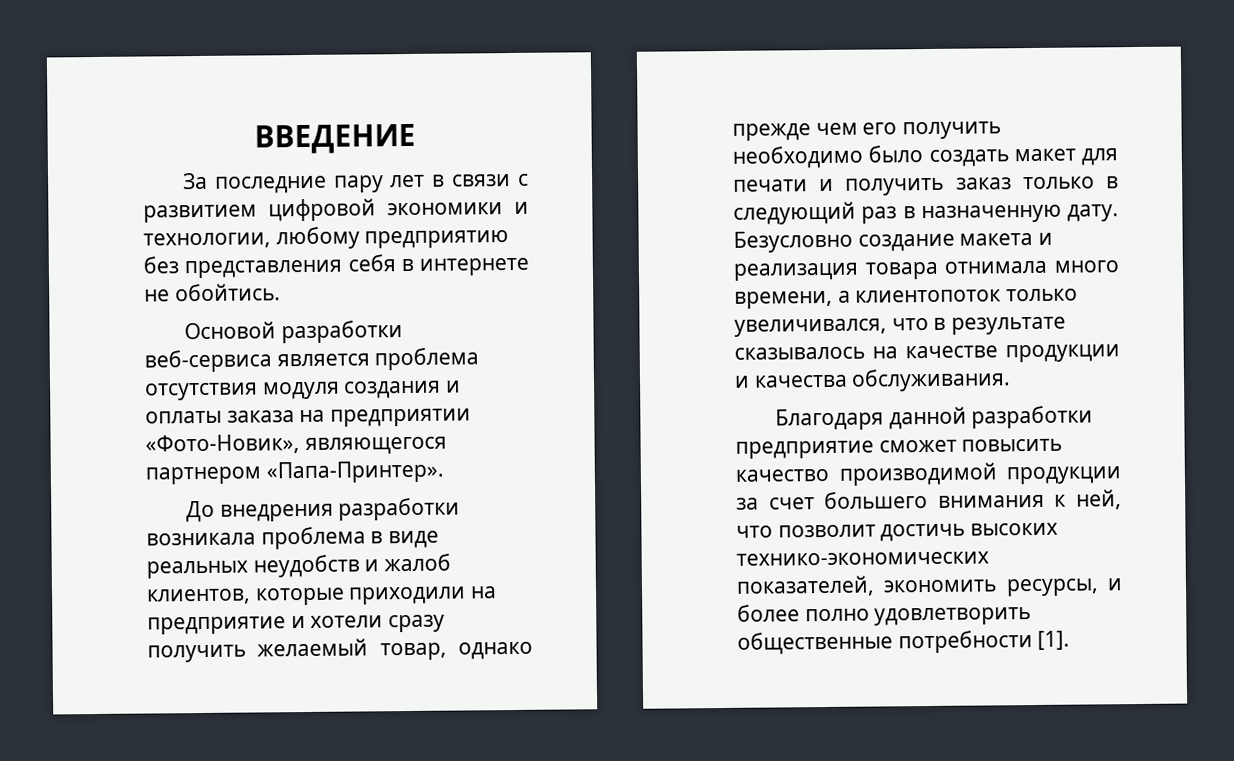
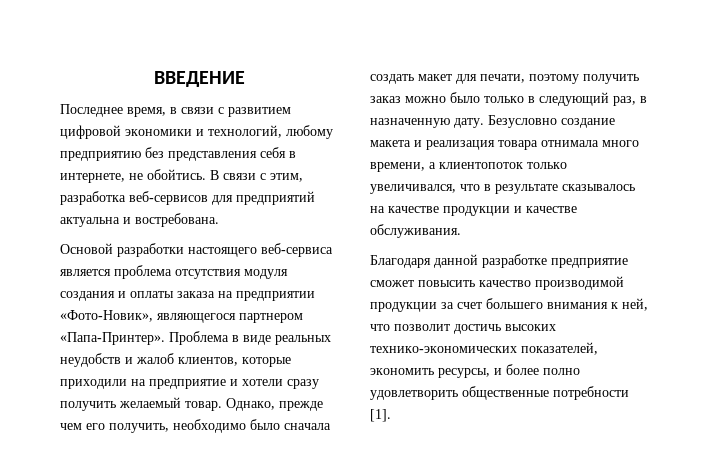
[181,172,426,194] За последние пару лет -> [60,104,166,117] Последнее время,
[143,232,271,249] технологии, -> [208,125,282,138] технологий,
[419,257,529,276] интернете -> [60,173,125,183] интернете,
(281, 292) none -> [210,170,303,182] [60,191,315,205] [60,213,219,227] В связи с этим, разработка веб-сервисов для предприятий актуальна и востребована.
(403, 332) none -> [188,247,257,257] настоящего
[185,497,461,523] [146,526,366,550] // До внедрения разработки возникала проблема -> [169,331,229,345] Проблема
[379,641,533,661] товар, однако -> [185,398,275,411] товар. Однако,
[902,121,1002,140] получить -> [109,423,169,433] получить,
(924, 154) none -> [284,423,331,430] сначала
[733,177,1012,196] печати и получить заказ -> [480,74,639,84] [370,92,480,103] печати, поэтому получить заказ можно было
[861,206,898,224] раз -> [613,96,636,106] раз,
[753,374,848,388] качества -> [526,206,577,213] качестве
[971,405,1094,429] разработки -> [482,254,547,268] разработке

